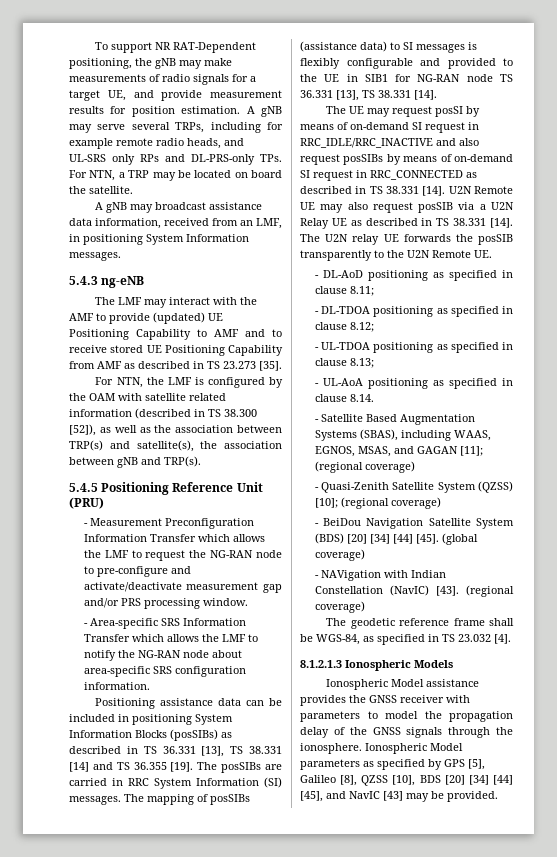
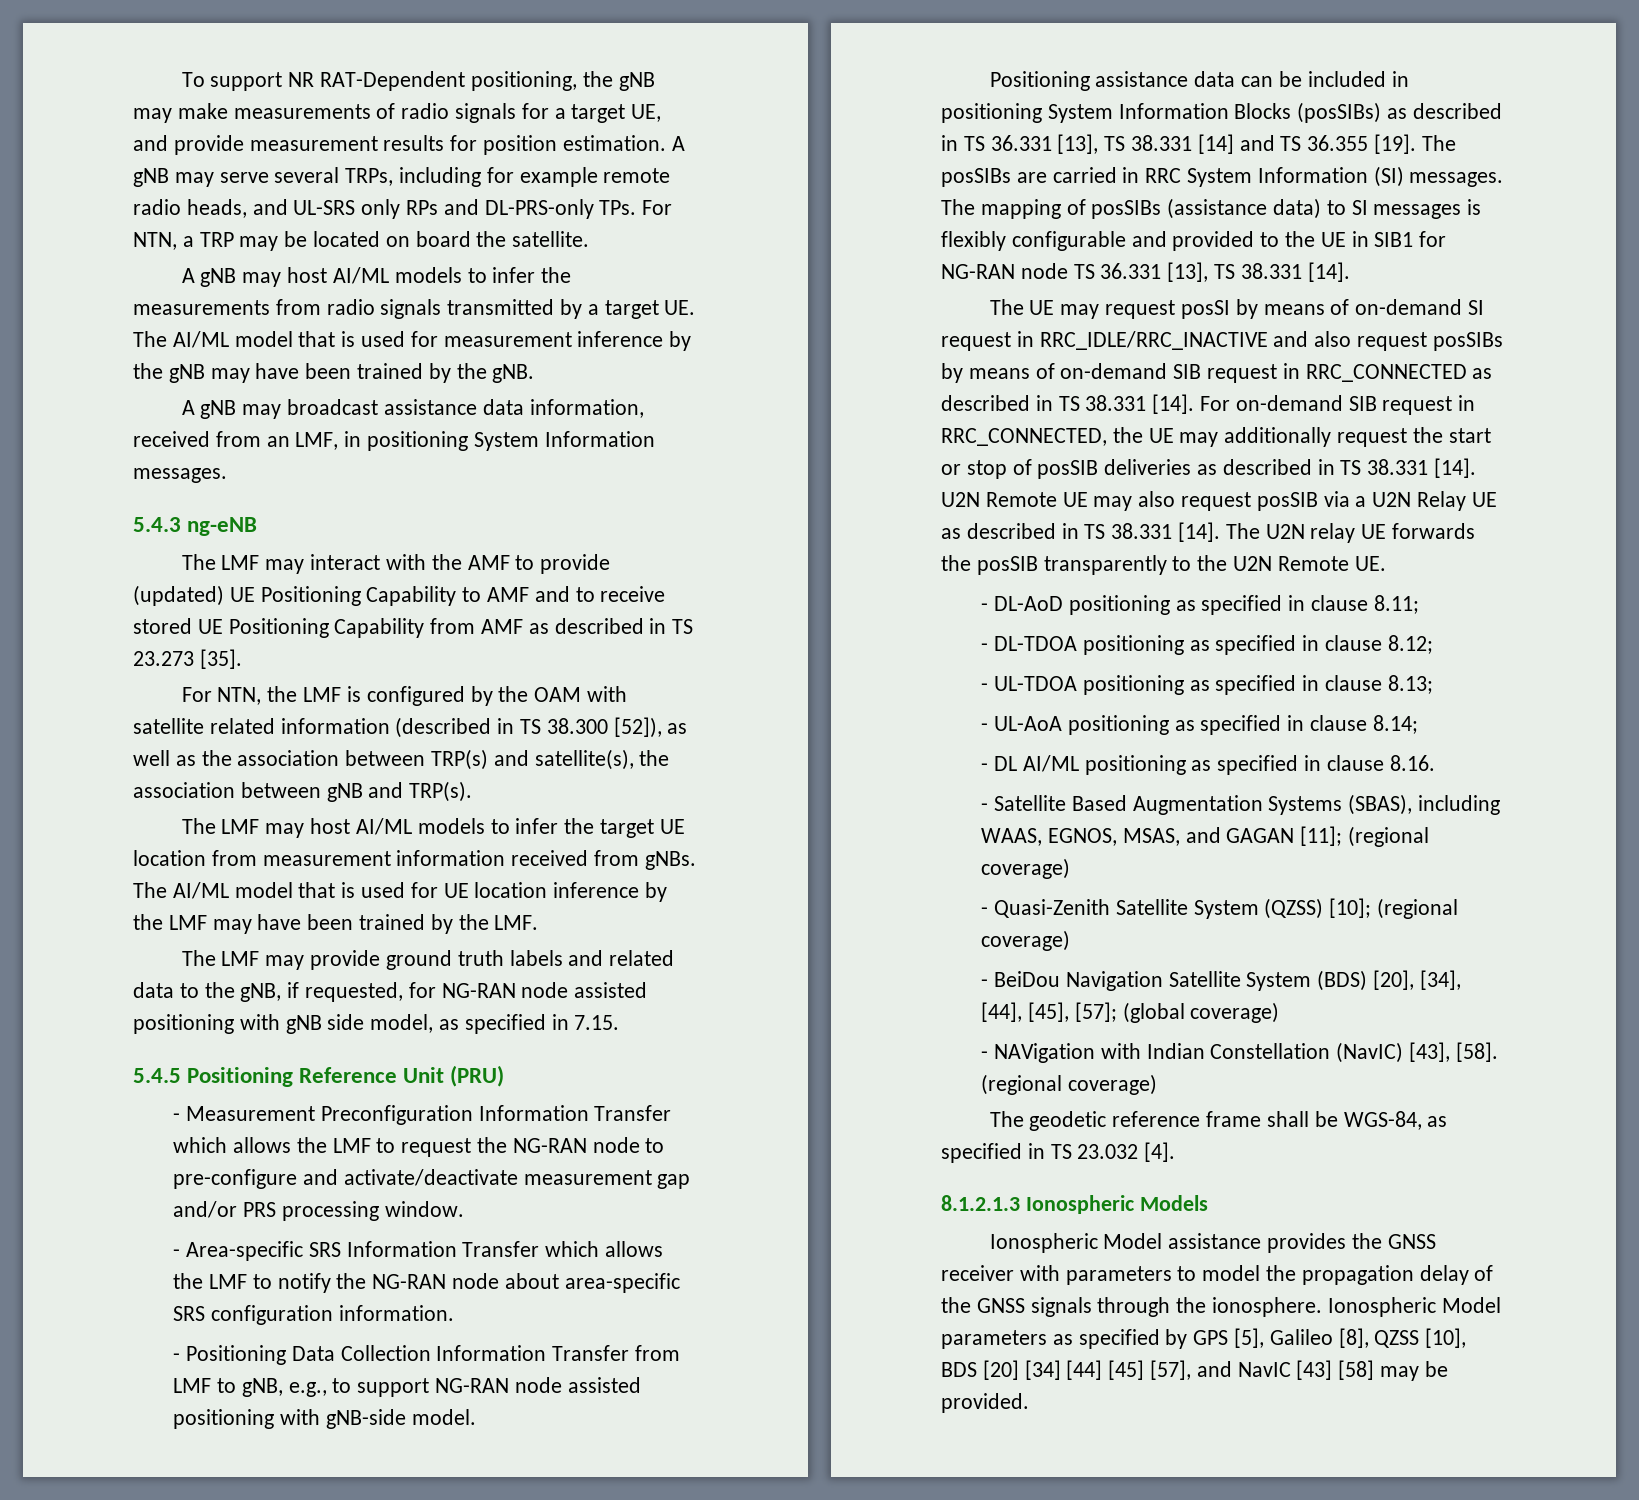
(133, 190) none -> [181,267,572,287] [133,299,696,319] [133,331,692,351] [133,363,535,383] // A gNB may host AI/ML models to infer the measurements from radio signals transmitted by a target UE. The AI/ML model that is used for measurement inference by the gNB may have been trained by the gNB.
(201, 461) none -> [181,818,685,838] [133,850,696,870] [133,882,668,902] [133,914,539,934] [181,950,675,970] [133,982,648,1002] [133,1014,620,1034] // The LMF may host AI/ML models to infer the target UE location from measurement information received from gNBs. The AI/ML model that is used for UE location inference by the LMF may have been trained by the LMF. // The LMF may provide ground truth labels and related data to the gNB, if requested, for NG-RAN node assisted positioning with gNB side model, as specified in 7.15.
(150, 686) none -> [173,1345,680,1365] [173,1377,641,1397] [173,1409,476,1429] // - Positioning Data Collection Information Transfer from LMF to gNB, e.g., to support NG-RAN node assisted positioning with gNB-side model.
[300,170,310,178] SI -> [1173,364,1202,379] SIB
(446, 191) none -> [1200,395,1476,415] [941,427,1491,447] [941,458,1477,479] For on-demand SIB request in RRC_CONNECTED, the UE may additionally request the start or stop of posSIB deliveries as described in TS 38.331 [14].
[349,394,374,402] 8.14. -> [1372,715,1418,734] [981,755,1435,775] 8.14; // - DL AI/ML positioning as specified in clause 8.16.
[346,534,439,544] [20] [34] [44] [45]. -> [1372,970,1461,990] [981,1002,1117,1022] [20], [34], [44], [45], [57];
[435,586,459,596] [43]. -> [1408,1042,1498,1062] [43], [58].
[300,791,323,802] [45], -> [1108,1360,1192,1380] [45] [57],
(403, 796) none -> [1338,1360,1375,1380] [58]

